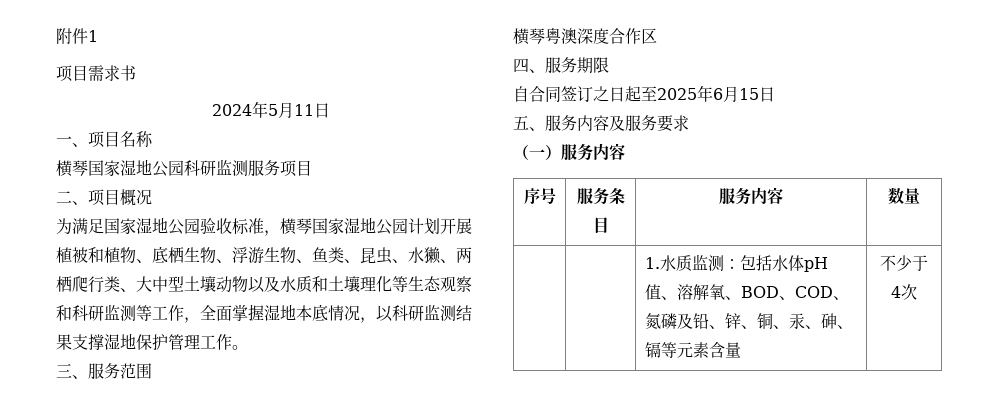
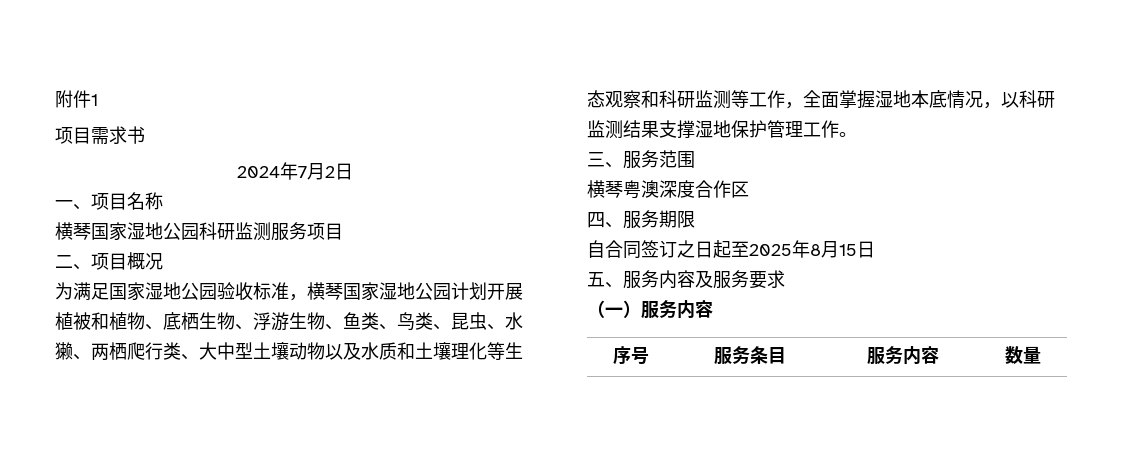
[267,102,314,118] 5月11 -> [298,163,335,180] 7月2
(360, 261) none -> [397,312,451,331] 鸟类、
[713,88,723,100] 6 -> [810,244,821,256] 8
[645,254,829,272] [645,284,850,300] [645,313,854,330] [645,342,742,358] [880,255,928,271] [891,284,917,300] // | | 1.水质监测：包括水体pH值、溶解氧、BOD、COD、氮磷及铅、锌、铜、汞、砷、镉等元素含量 | 不少于4次 -> (1041, 355) none

